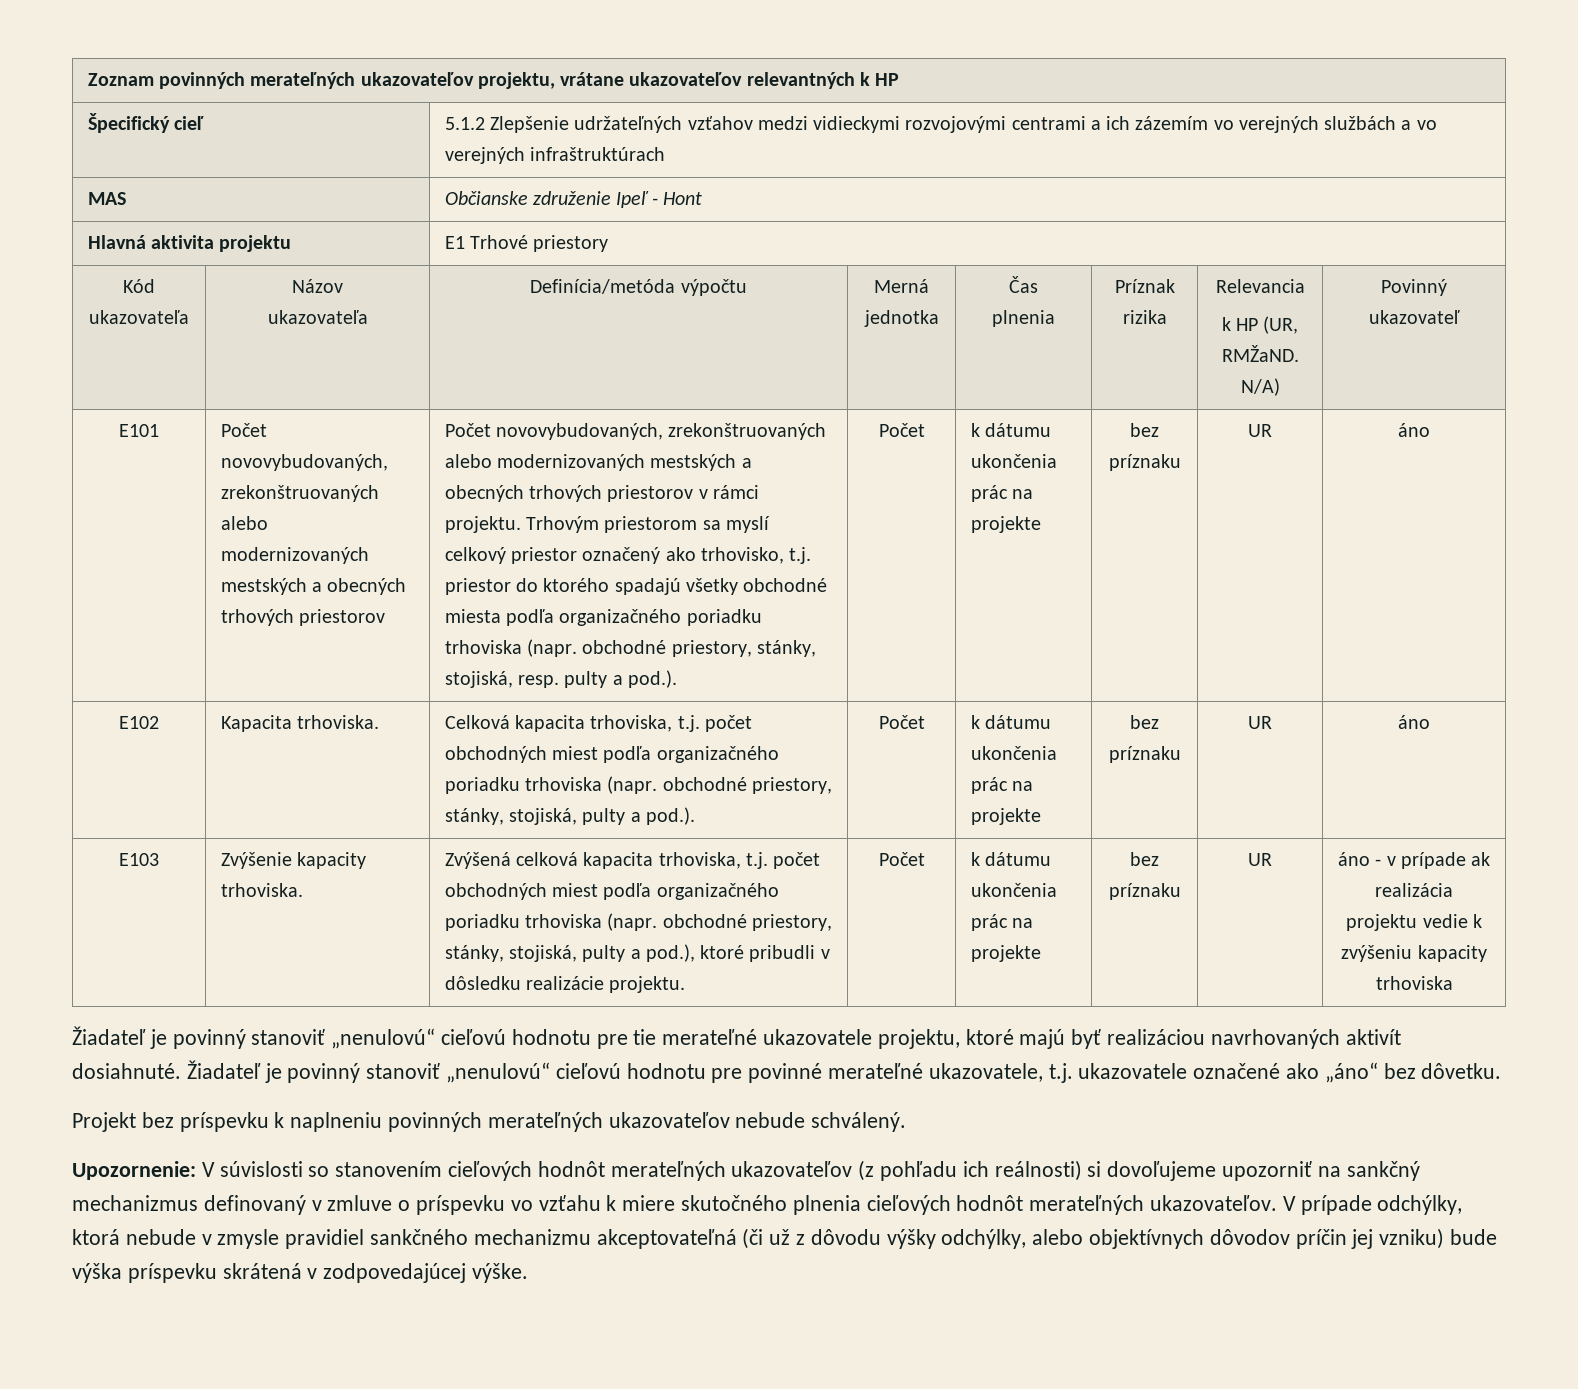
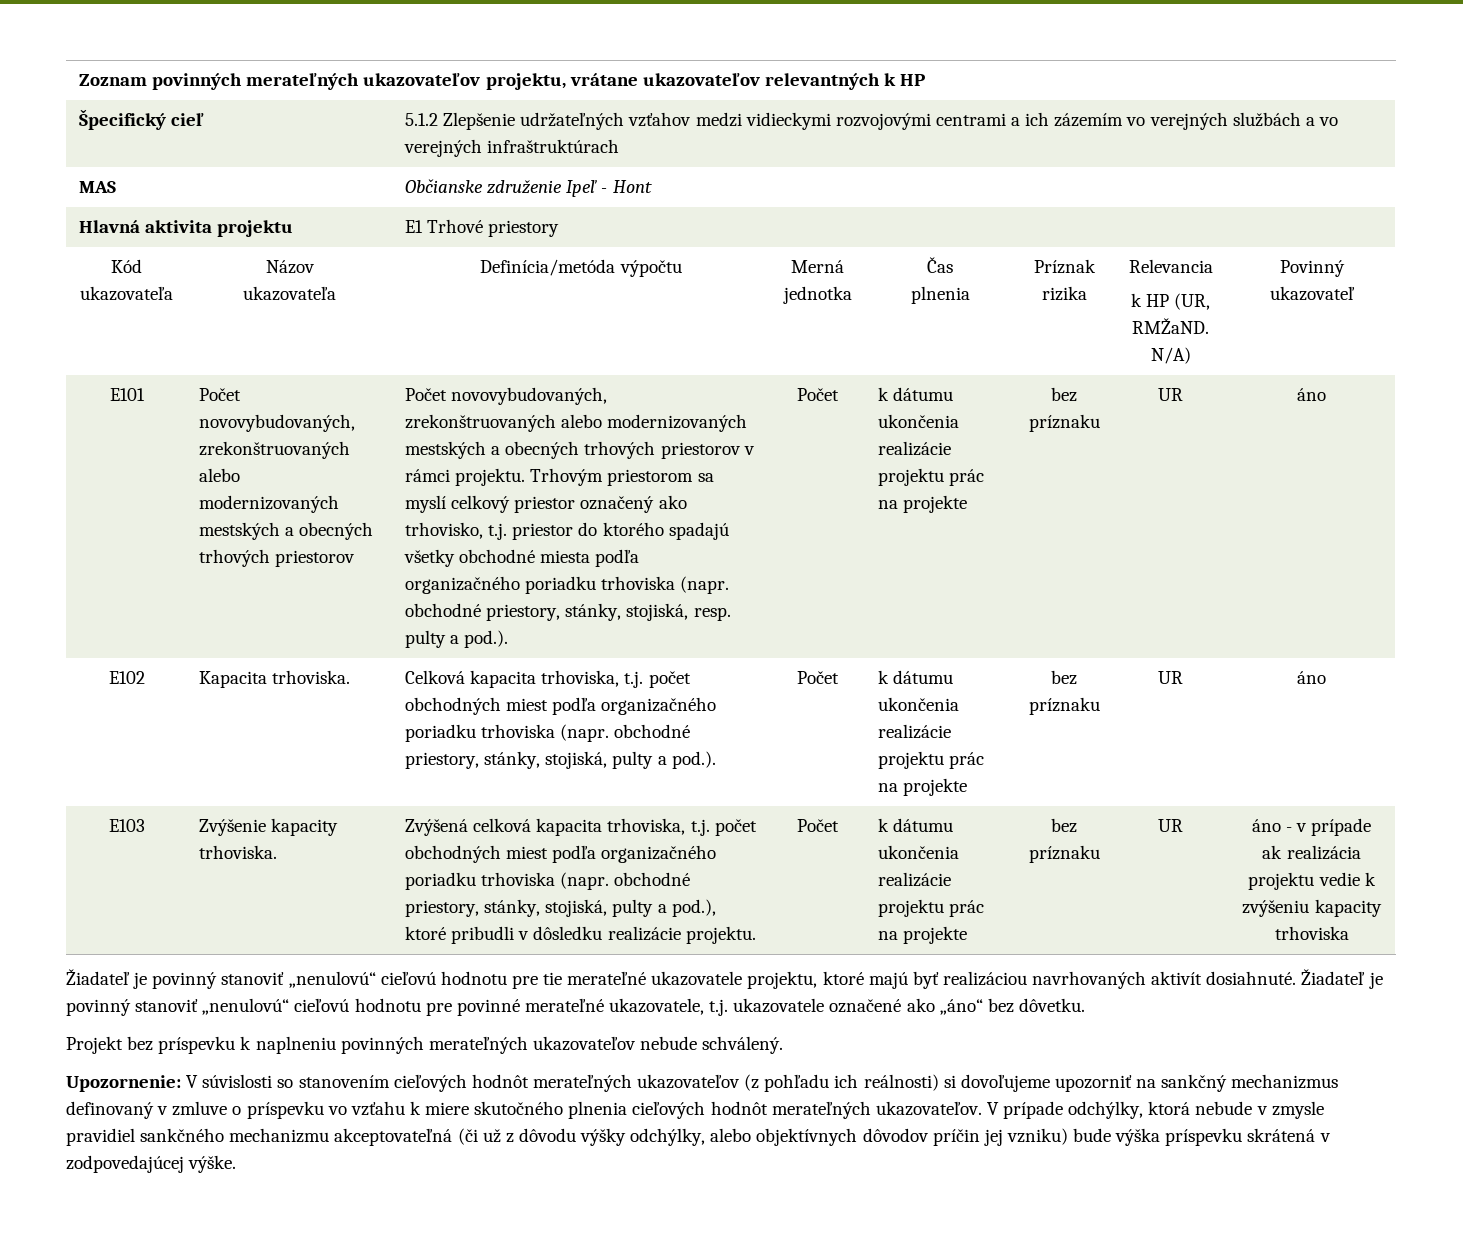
(1057, 461) none -> [878,441,952,456] [878,468,945,486] realizácie projektu
(1057, 753) none -> [878,724,952,739] [878,751,945,769] realizácie projektu
(1057, 890) none -> [878,872,952,887] [878,899,945,917] realizácie projektu

